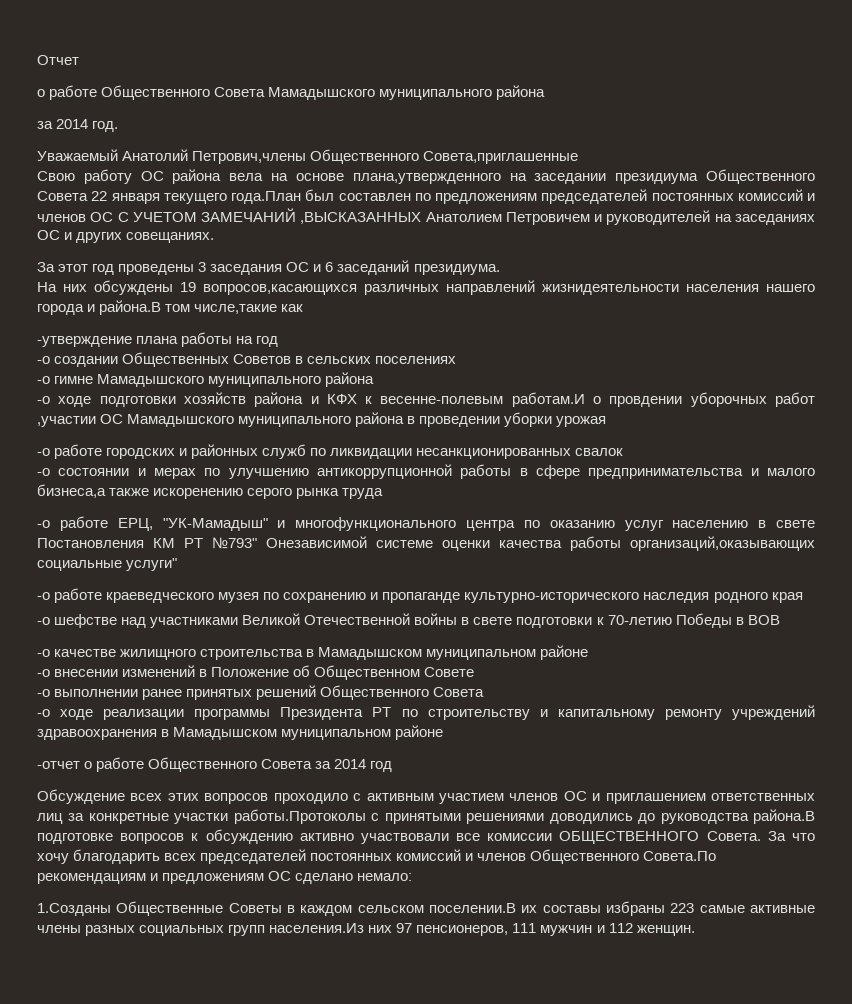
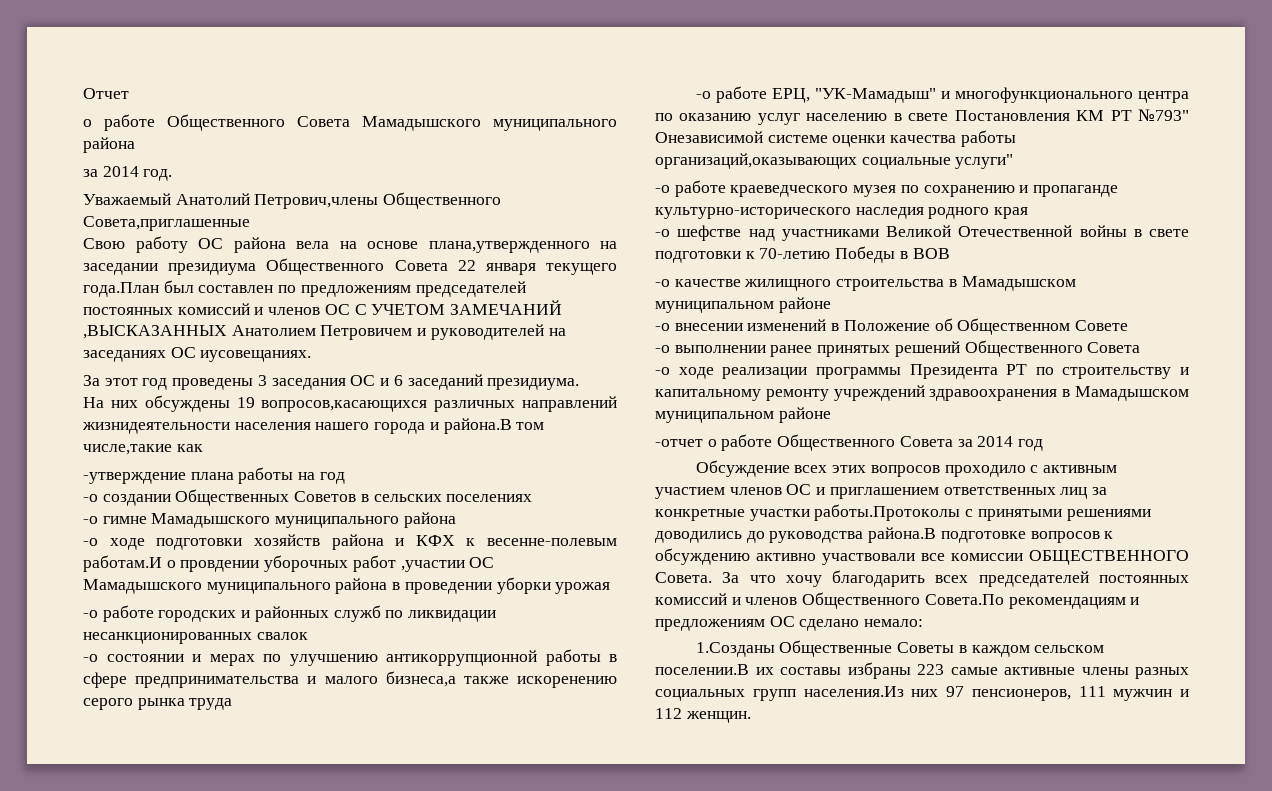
[64,232,215,243] и других совещаниях. -> [200,350,312,362] иусовещаниях.

